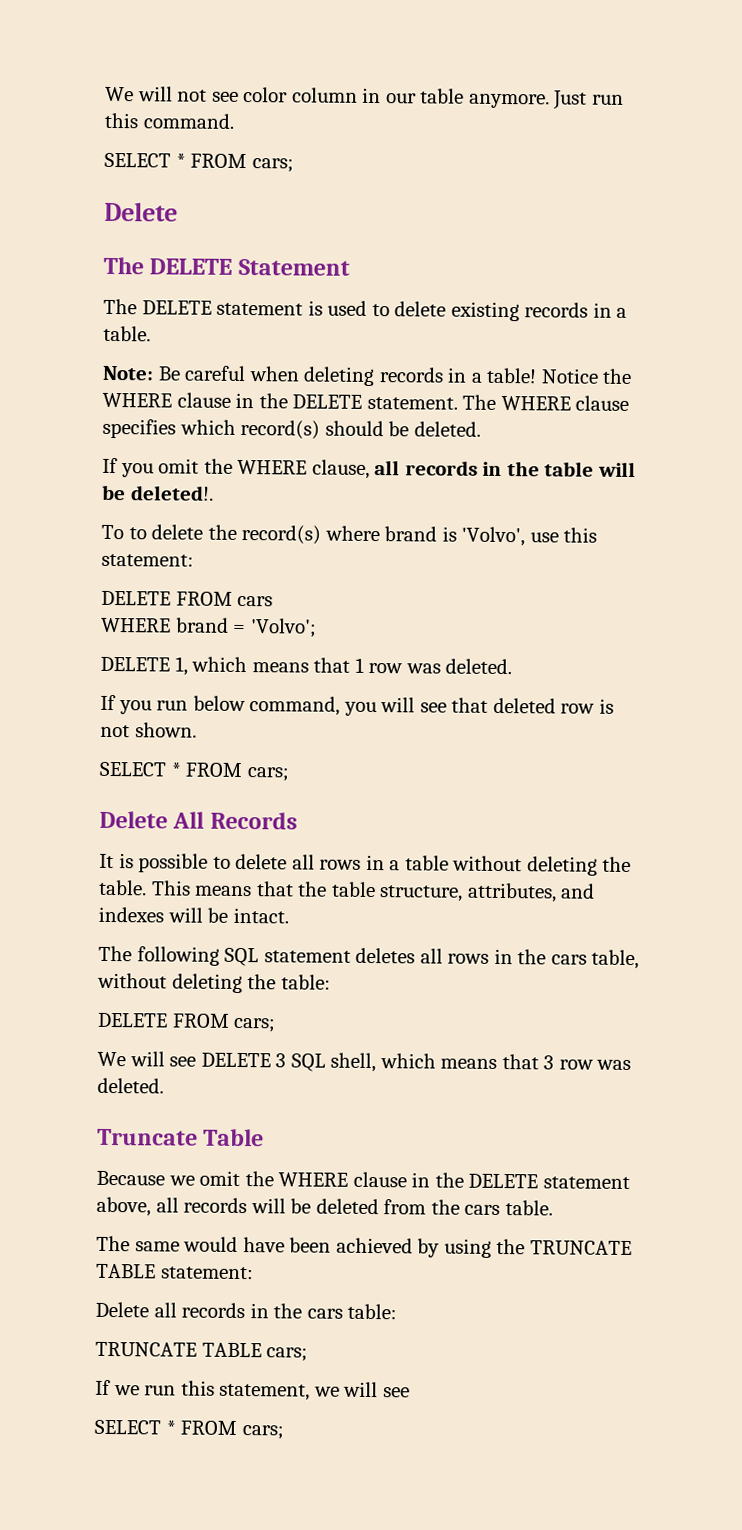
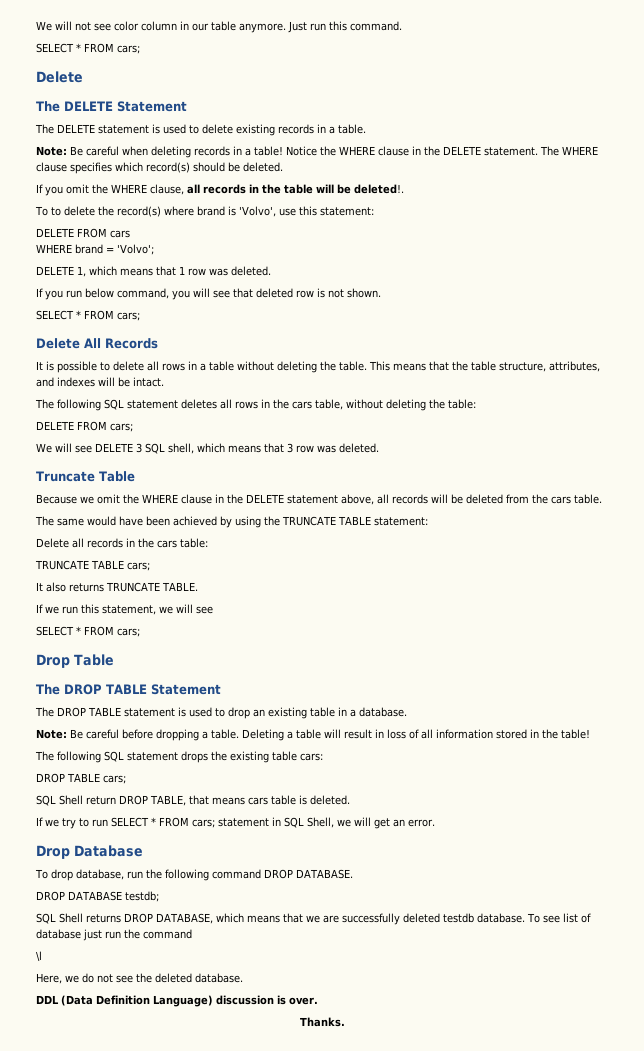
(309, 1354) none -> [36,582,198,592] // It also returns TRUNCATE TABLE.
(284, 1432) none -> [36,654,114,668] [36,684,221,695] [35,707,407,719] [36,729,590,741] [35,751,323,763] [36,773,126,784] [36,795,350,806] [36,817,435,829] [36,845,143,859] [35,869,353,881] [36,891,159,902] [36,913,591,925] [36,929,192,941] [36,951,42,962] [36,973,243,984] [36,995,318,1007] [299,1017,345,1027] // Drop Table // The DROP TABLE Statement // The DROP TABLE statement is used to drop an existing table in a database. // Note: Be careful before dropping a table. Deleting a table will result in loss of all information stored in the table! // The following SQL statement drops the existing table cars: // DROP TABLE cars; // SQL Shell return DROP TABLE, that means cars table is deleted. // If we try to run SELECT * FROM cars; statement in SQL Shell, we will get an error. // Drop Database // To drop database, run the following command DROP DATABASE. // DROP DATABASE testdb; // SQL Shell returns DROP DATABASE, which means that we are successfully deleted testdb database. To see list of database just run the command // \l // Here, we do not see the deleted database. // DDL (Data Definition Language) discussion is over. // Thanks.

